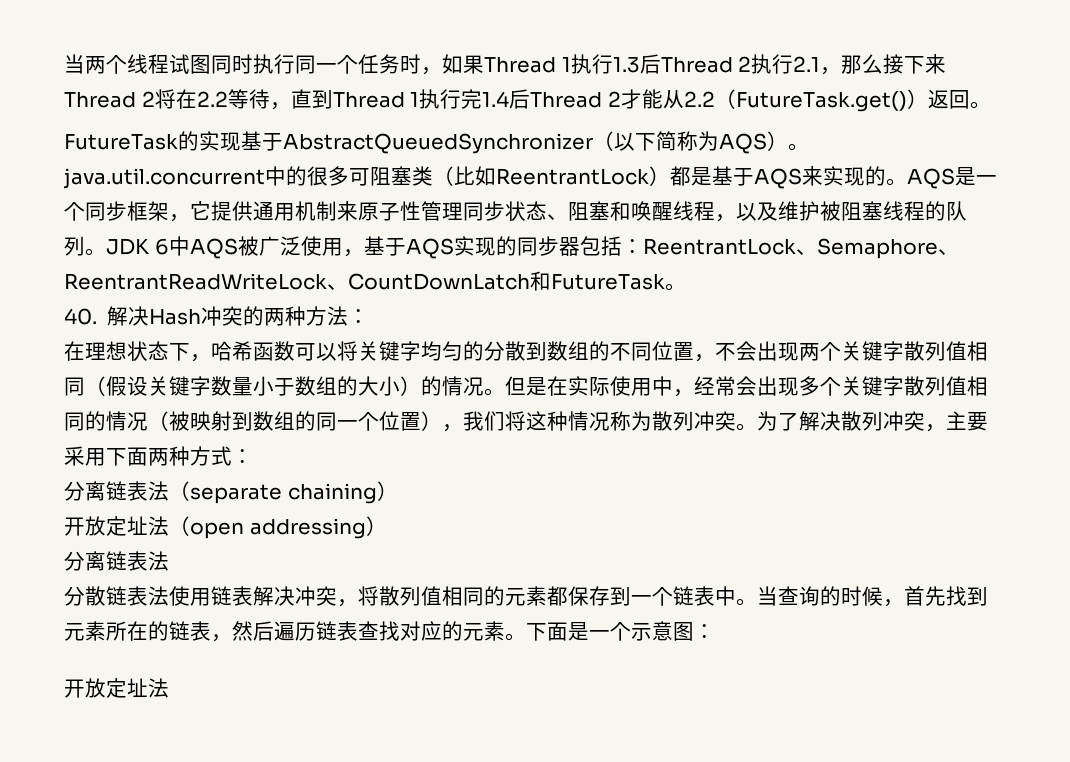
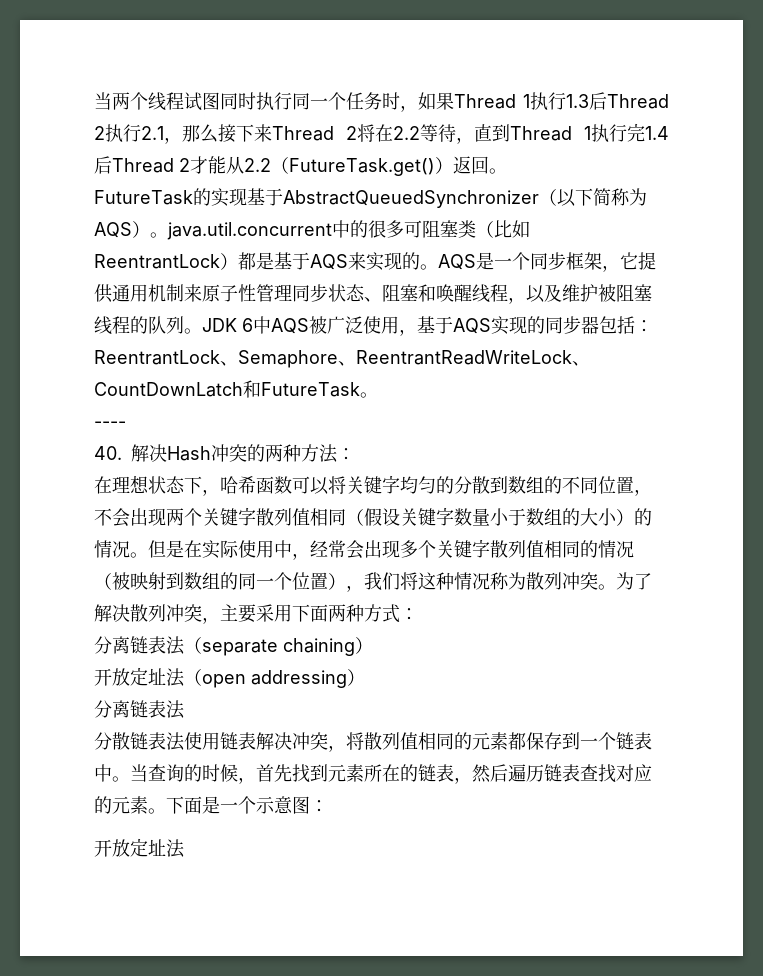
(686, 287) none -> [94,421,126,428] // ----

